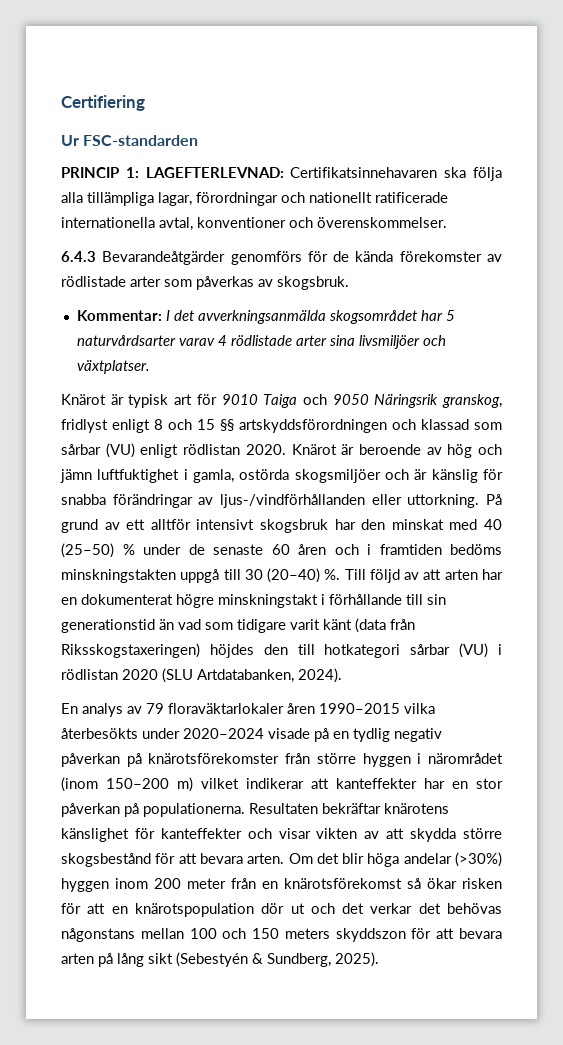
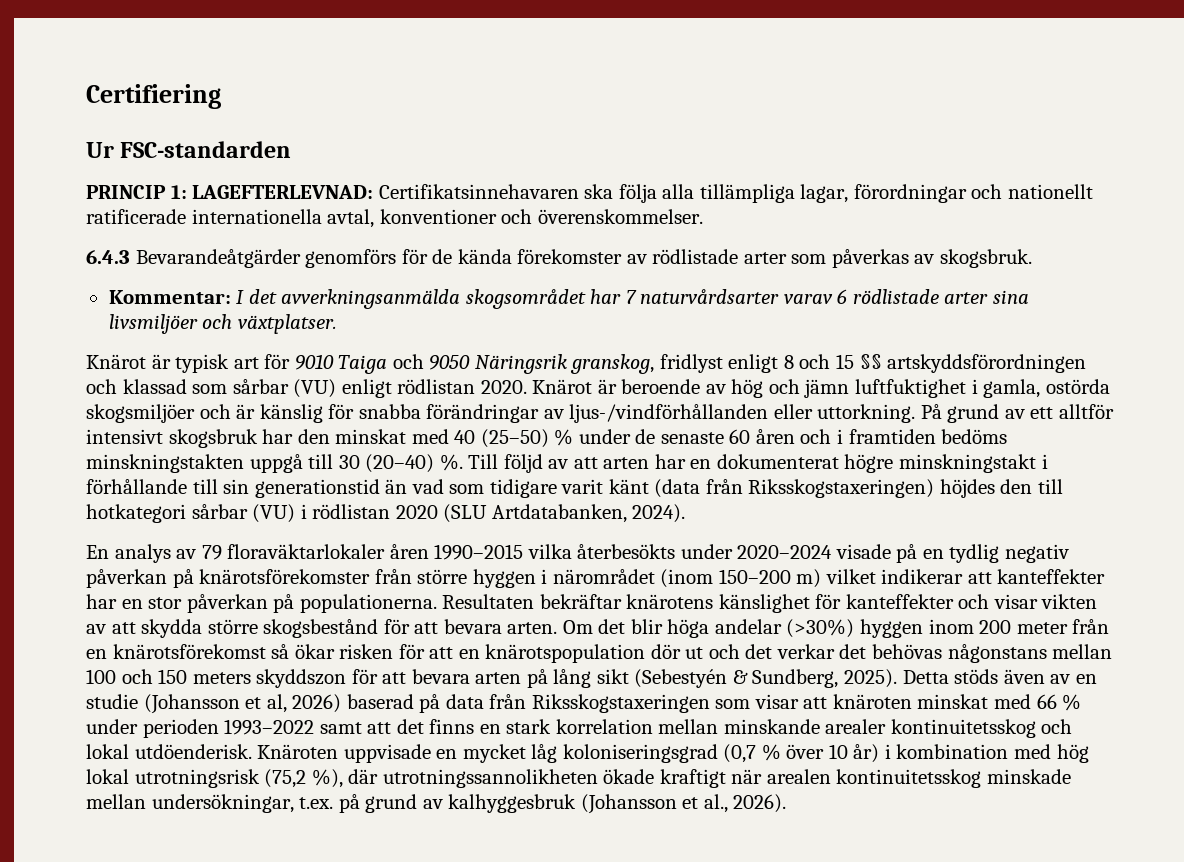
[445,310,455,321] 5 -> [625,290,637,304] 7
[217,335,227,346] 4 -> [837,289,848,304] 6
(379, 959) none -> [902,669,1097,684] [86,694,1082,714] [86,719,1073,738] [86,744,1089,763] [86,769,1071,788] [86,794,787,814] Detta stöds även av en studie (Johansson et al, 2026) baserad på data från Riksskogstaxeringen som visar att knäroten minskat med 66 % under perioden 1993–2022 samt att det finns en stark korrelation mellan minskande arealer kontinuitetsskog och lokal utdöenderisk. Knäroten uppvisade en mycket låg koloniseringsgrad (0,7 % över 10 år) i kombination med hög lokal utrotningsrisk (75,2 %), där utrotningssannolikheten ökade kraftigt när arealen kontinuitetsskog minskade mellan undersökningar, t.ex. på grund av kalhyggesbruk (Johansson et al., 2026).

